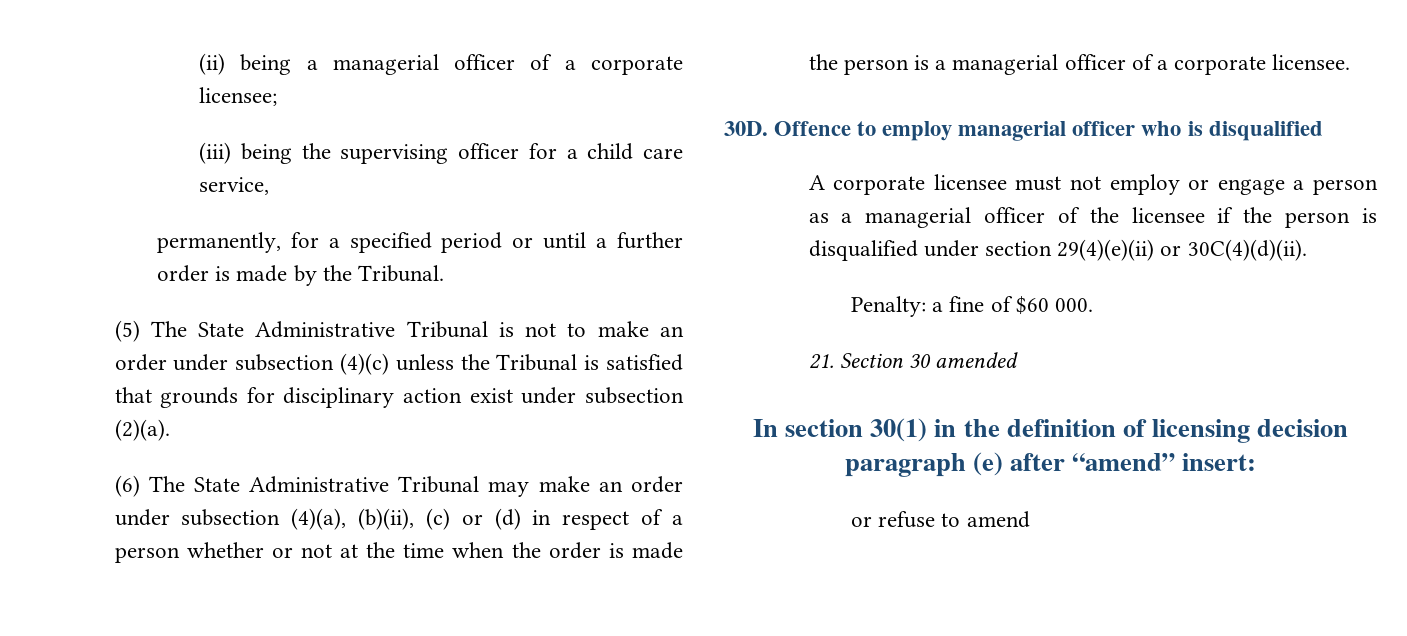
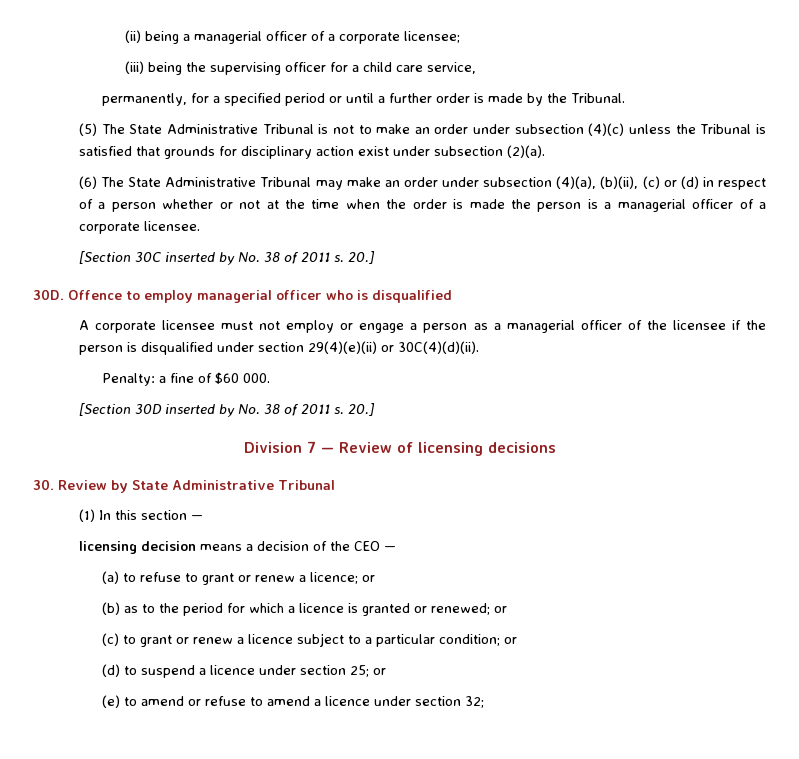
(1351, 62) none -> [78,251,375,265] // [Section 30C inserted by No. 38 of 2011 s. 20.]
[808,352,1019,369] [752,418,1349,443] [844,452,1257,477] [850,511,1030,528] 21. Section 30 amended // In section 30(1) in the definition of licensing decision paragraph (e) after “amend” insert: // or refuse to amend -> [78,403,375,417] [243,441,556,456] [33,479,335,493] [78,509,203,522] [78,541,396,554] [101,571,375,585] [101,602,507,616] [101,633,517,647] [101,664,386,678] [101,695,484,708] [Section 30D inserted by No. 38 of 2011 s. 20.] // Division 7 — Review of licensing decisions // 30. Review by State Administrative Tribunal // (1) In this section — // licensing decision means a decision of the CEO — // (a) to refuse to grant or renew a licence; or // (b) as to the period for which a licence is granted or renewed; or // (c) to grant or renew a licence subject to a particular condition; or // (d) to suspend a licence under section 25; or // (e) to amend or refuse to amend a licence under section 32;

